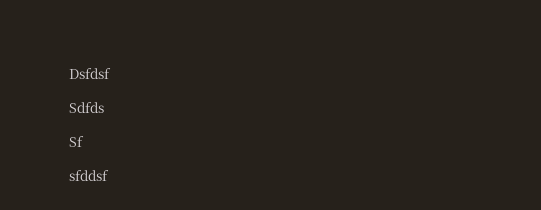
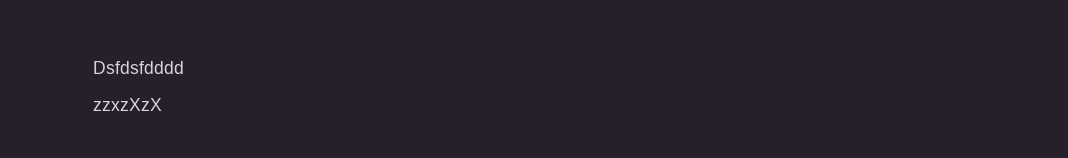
[69,68,111,79] [69,102,104,113] [69,136,84,147] [69,170,109,181] Dsfdsf // Sdfds // Sf // sfddsf -> [93,61,184,74] [93,98,162,111] Dsfdsfdddd // zzxzXzX

